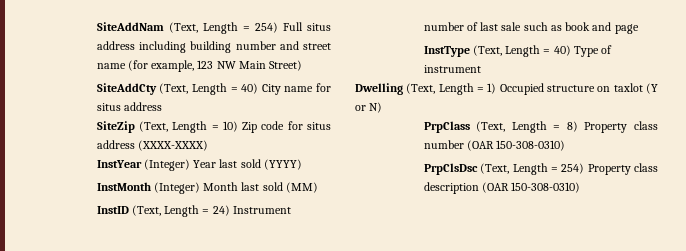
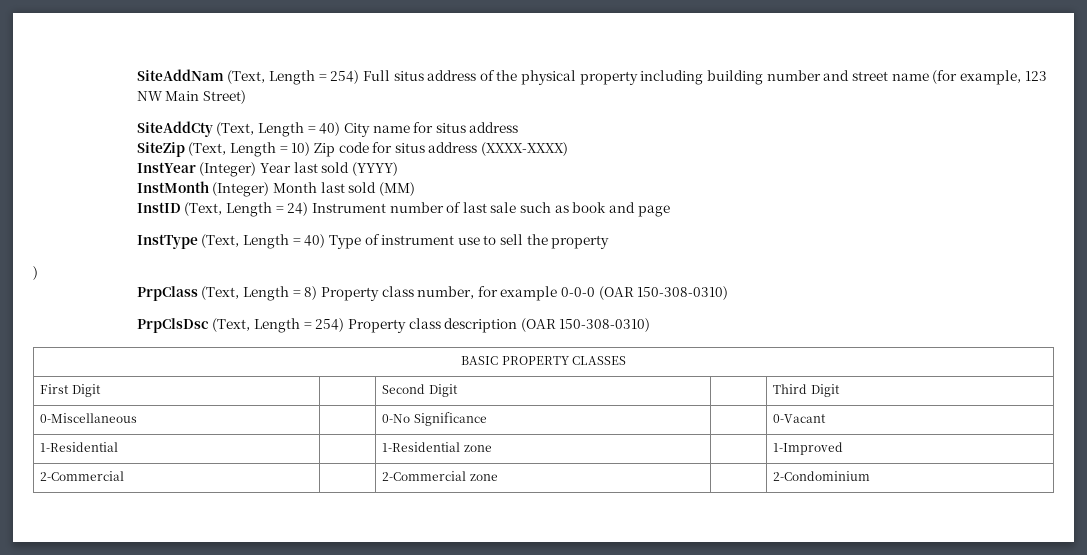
(135, 45) none -> [479,70,638,85] of the physical property
[355,83,658,95] [355,102,383,113] // Dwelling (Text, Length = 1) Occupied structure on taxlot (Y or N) -> [457,234,610,249] [33,266,38,280] use to sell the property // )
[423,140,464,149] number -> [417,286,596,301] number, for example 0-0-0
(581, 187) none -> [461,356,626,365] [40,384,101,397] [382,384,458,397] [773,384,840,397] [40,413,138,423] [382,412,487,426] [773,414,827,423] [40,442,119,452] [382,442,492,452] [773,442,844,455] [40,471,125,481] [382,471,498,481] [773,471,871,481] // BASIC PROPERTY CLASSES // First Digit | | Second Digit | | Third Digit // 0-Miscellaneous | | 0-No Significance | | 0-Vacant // 1-Residential | | 1-Residential zone | | 1-Improved // 2-Commercial | | 2-Commercial zone | | 2-Condominium

